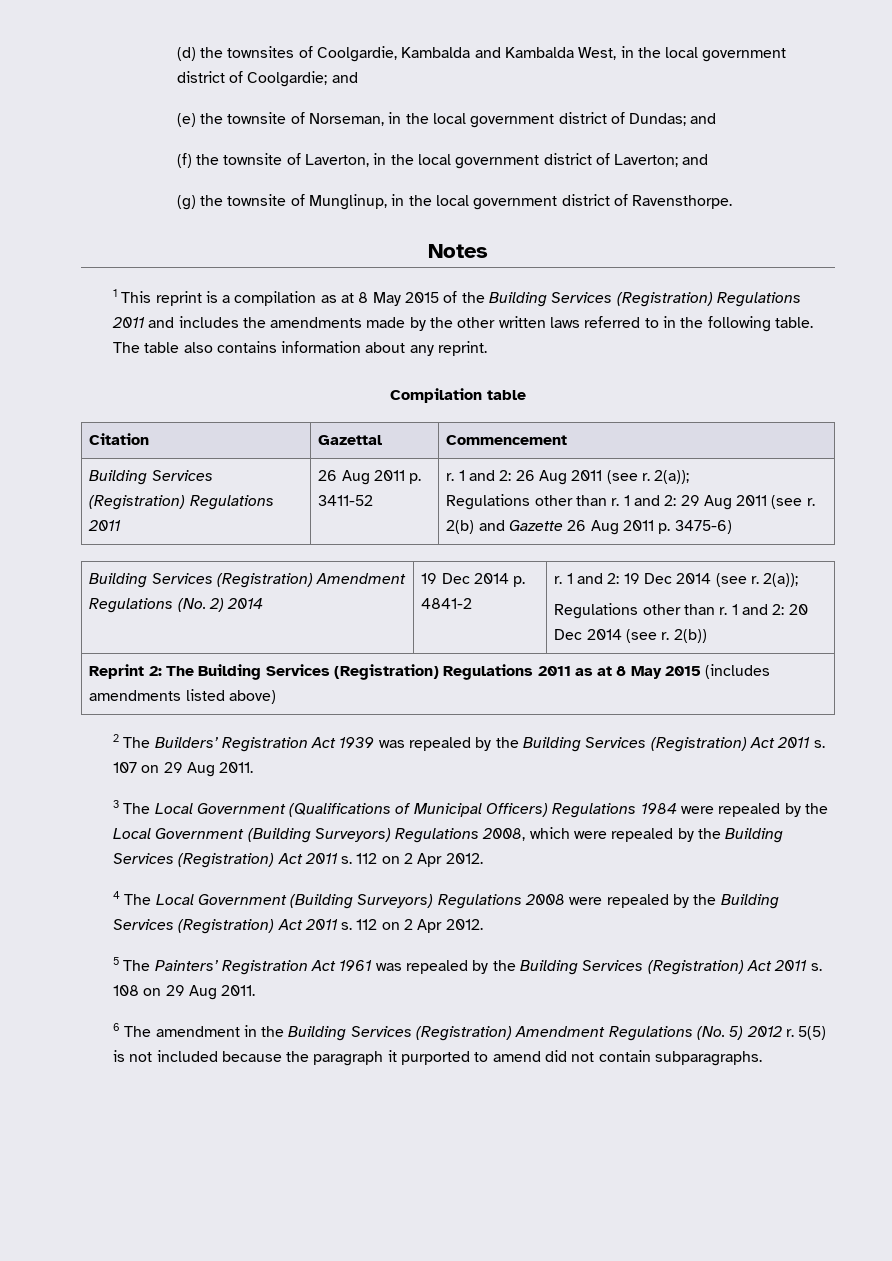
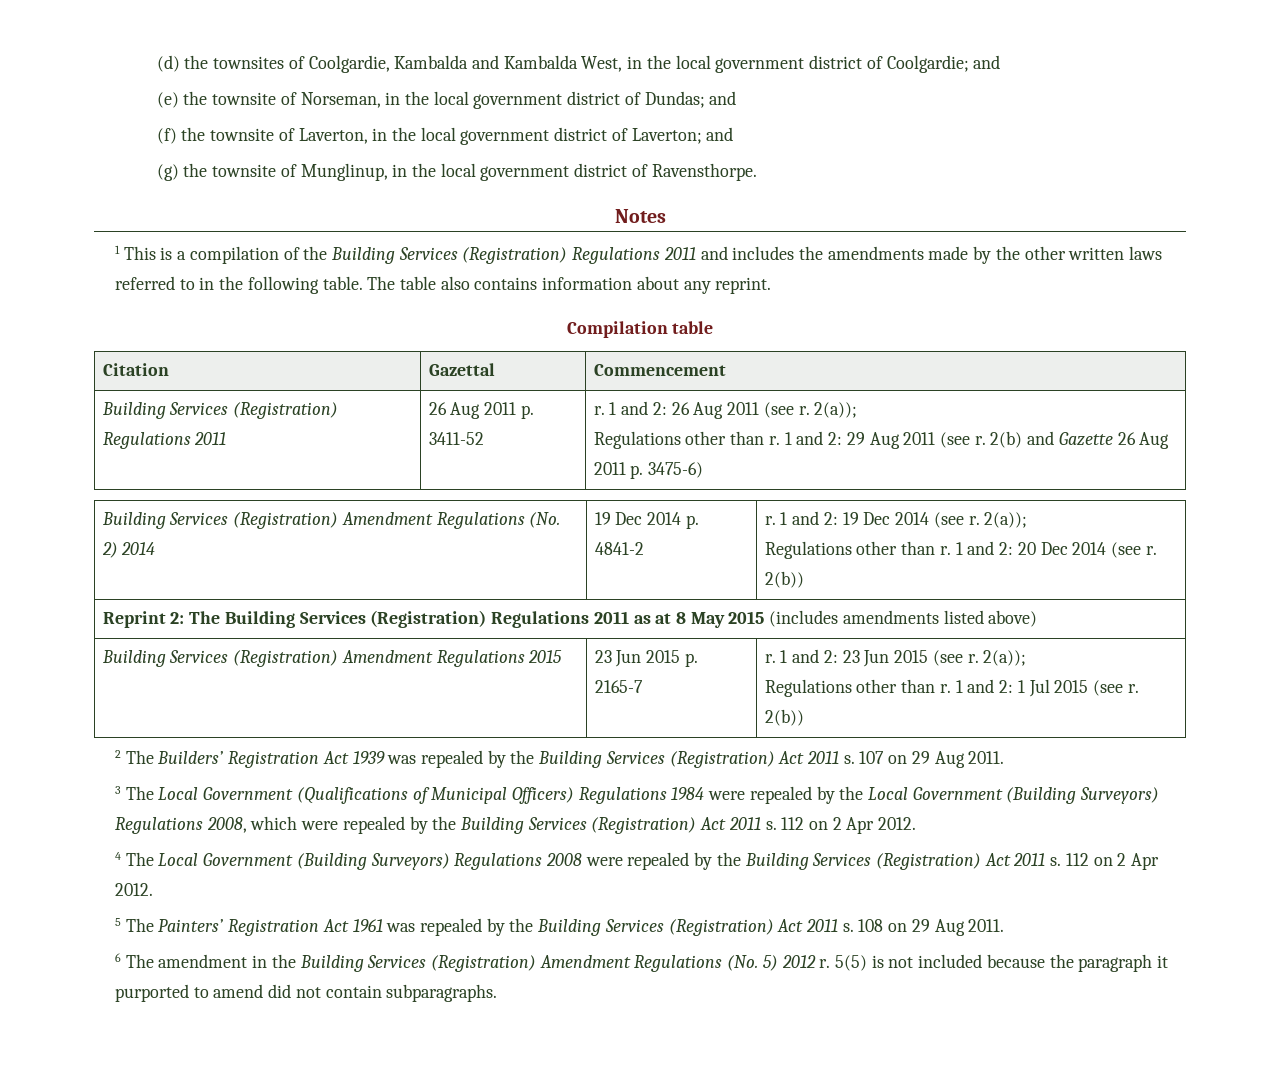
[155,291,202,306] reprint -> (156, 253) none
[320,292,440,306] as at 8 May 2015 -> (279, 255) none
(276, 697) none -> [101,650,563,667] [594,650,698,667] [594,680,643,693] [764,649,1027,667] [764,679,1139,697] [764,709,804,726] // Building Services (Registration) Amendment Regulations 2015 | 23 Jun 2015 p. 2165-7 | r. 1 and 2: 23 Jun 2015 (see r. 2(a)); // Regulations other than r. 1 and 2: 1 Jul 2015 (see r. 2(b))

